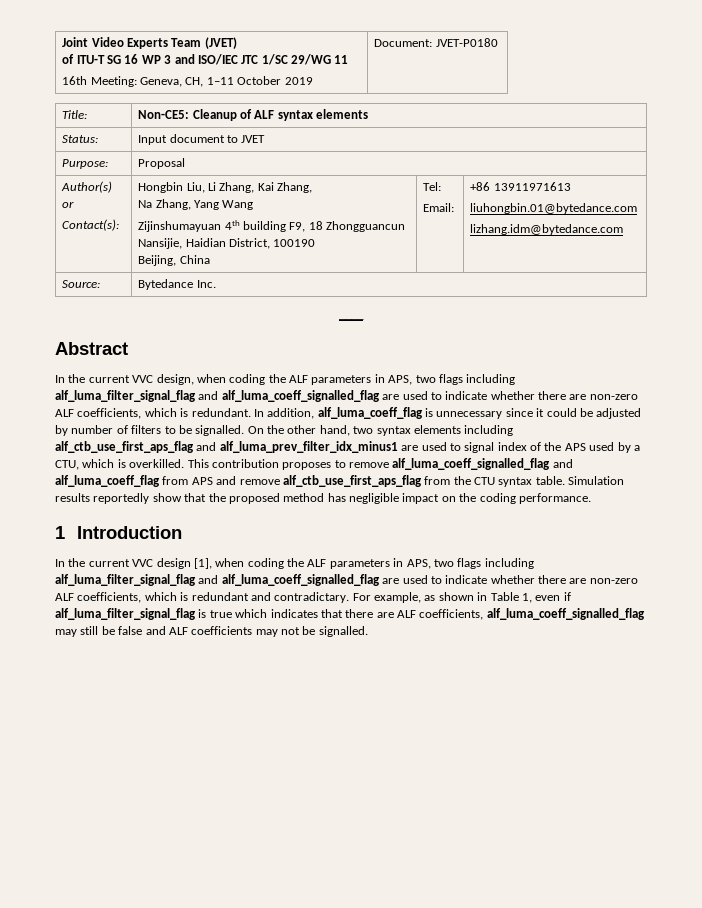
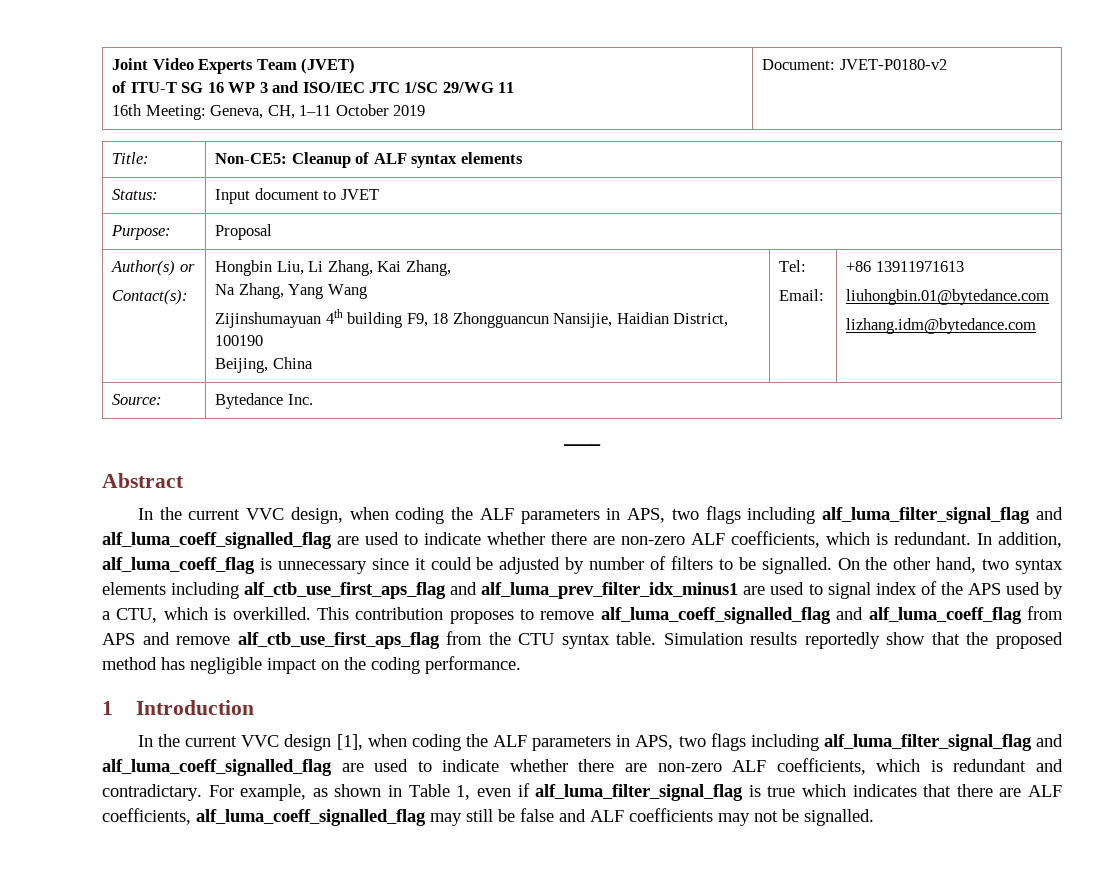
[435,38,498,47] JVET-P0180 -> [839,59,947,70] JVET-P0180-v2

